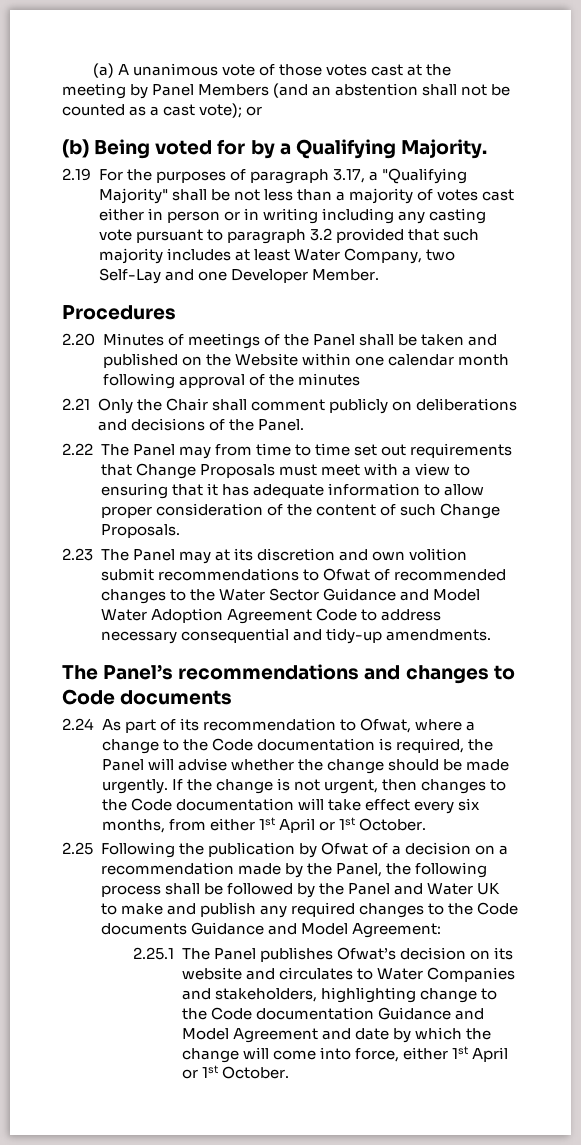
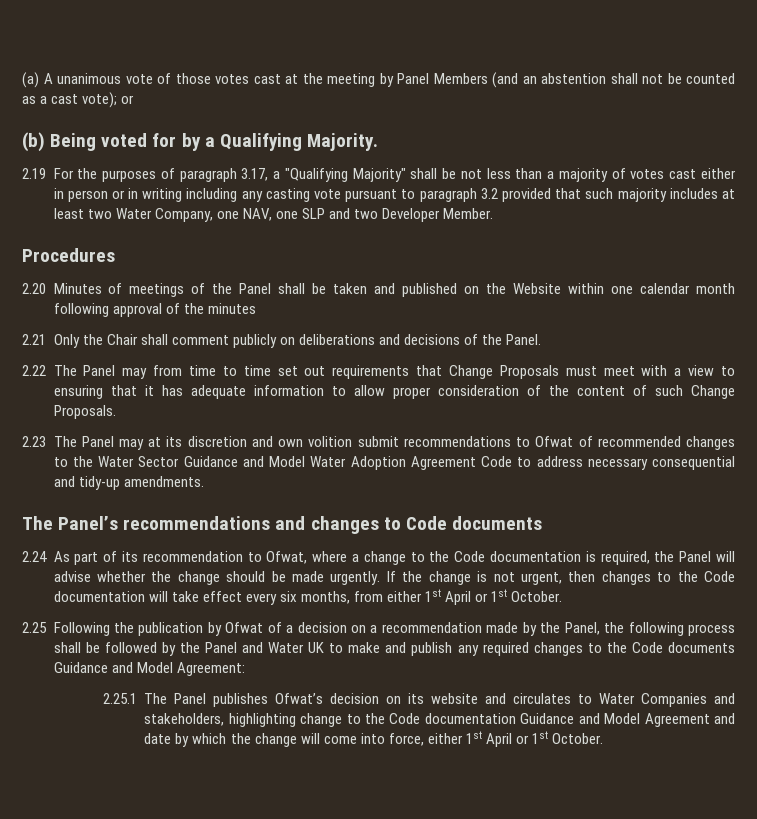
(290, 255) none -> [87,209,112,219] two
[425,249,455,261] [98,268,227,284] two Self-Lay and one -> [216,208,378,221] one NAV, one SLP and two

